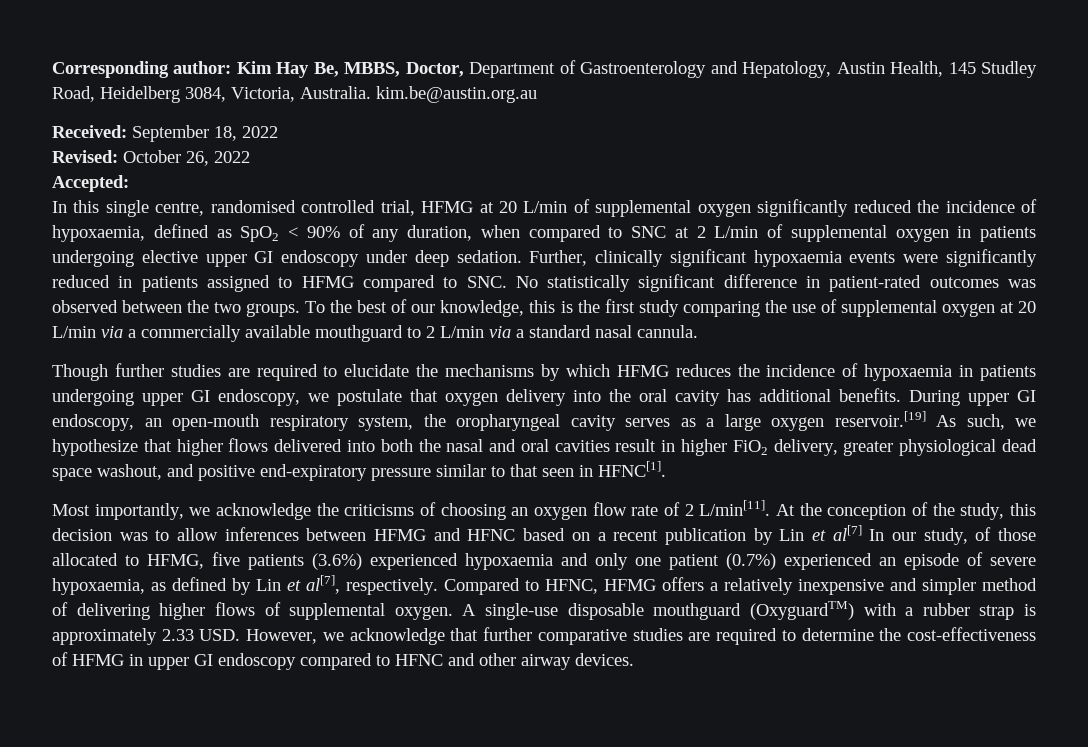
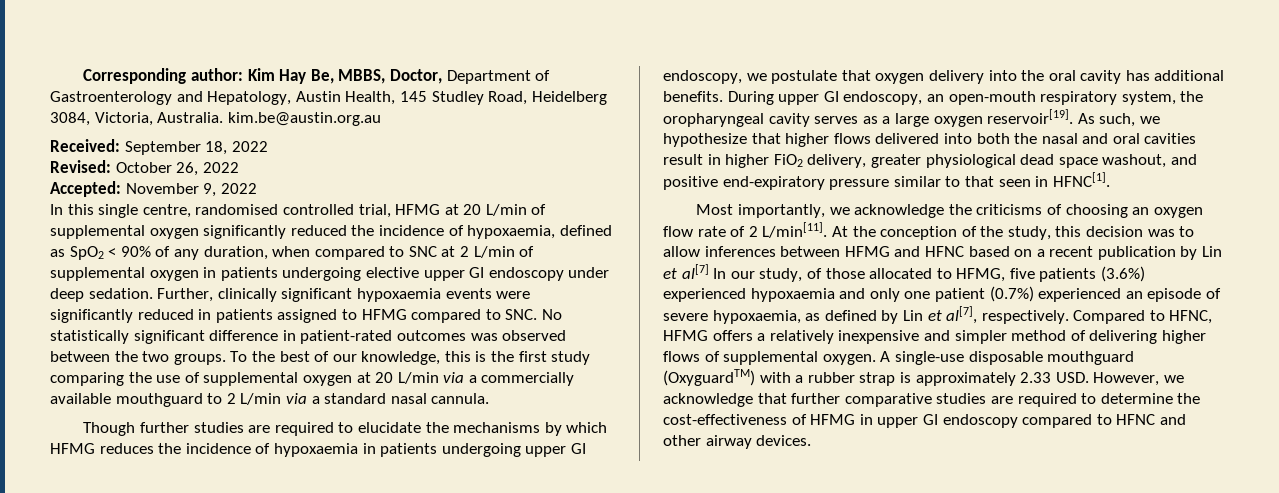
(129, 183) none -> [125,183,257,197] November 9, 2022
[834,411,926,427] reservoir.[19] -> [987,109,1074,124] reservoir[19].

